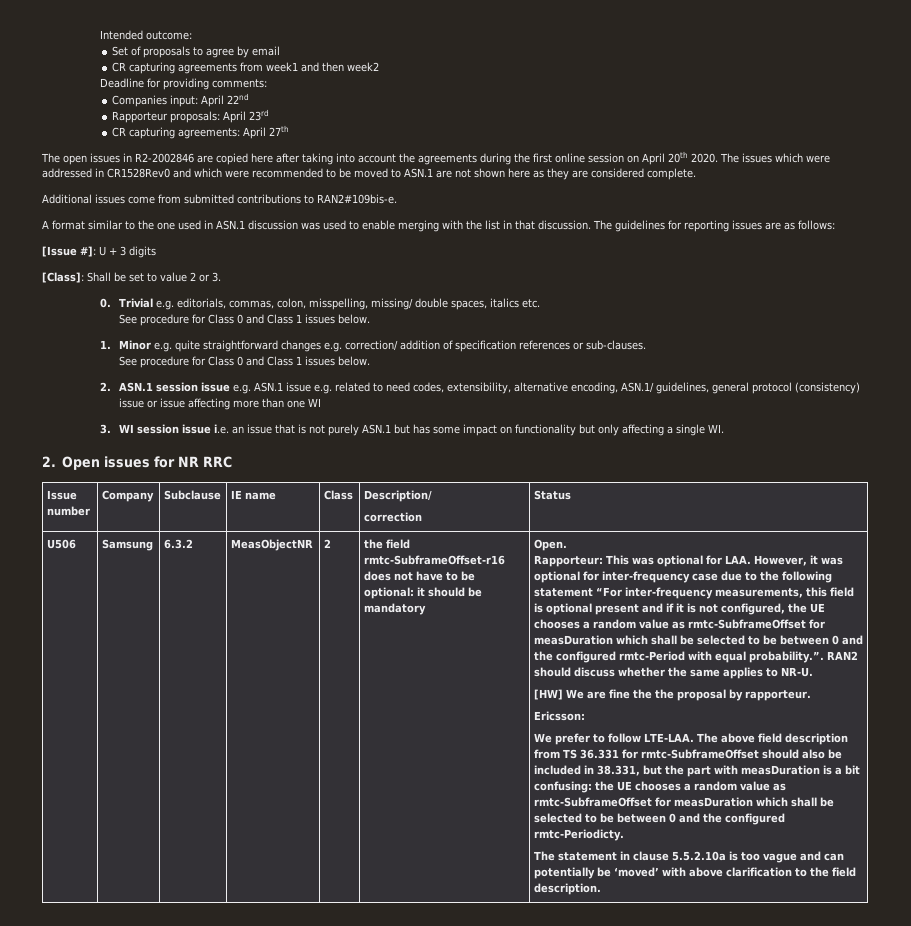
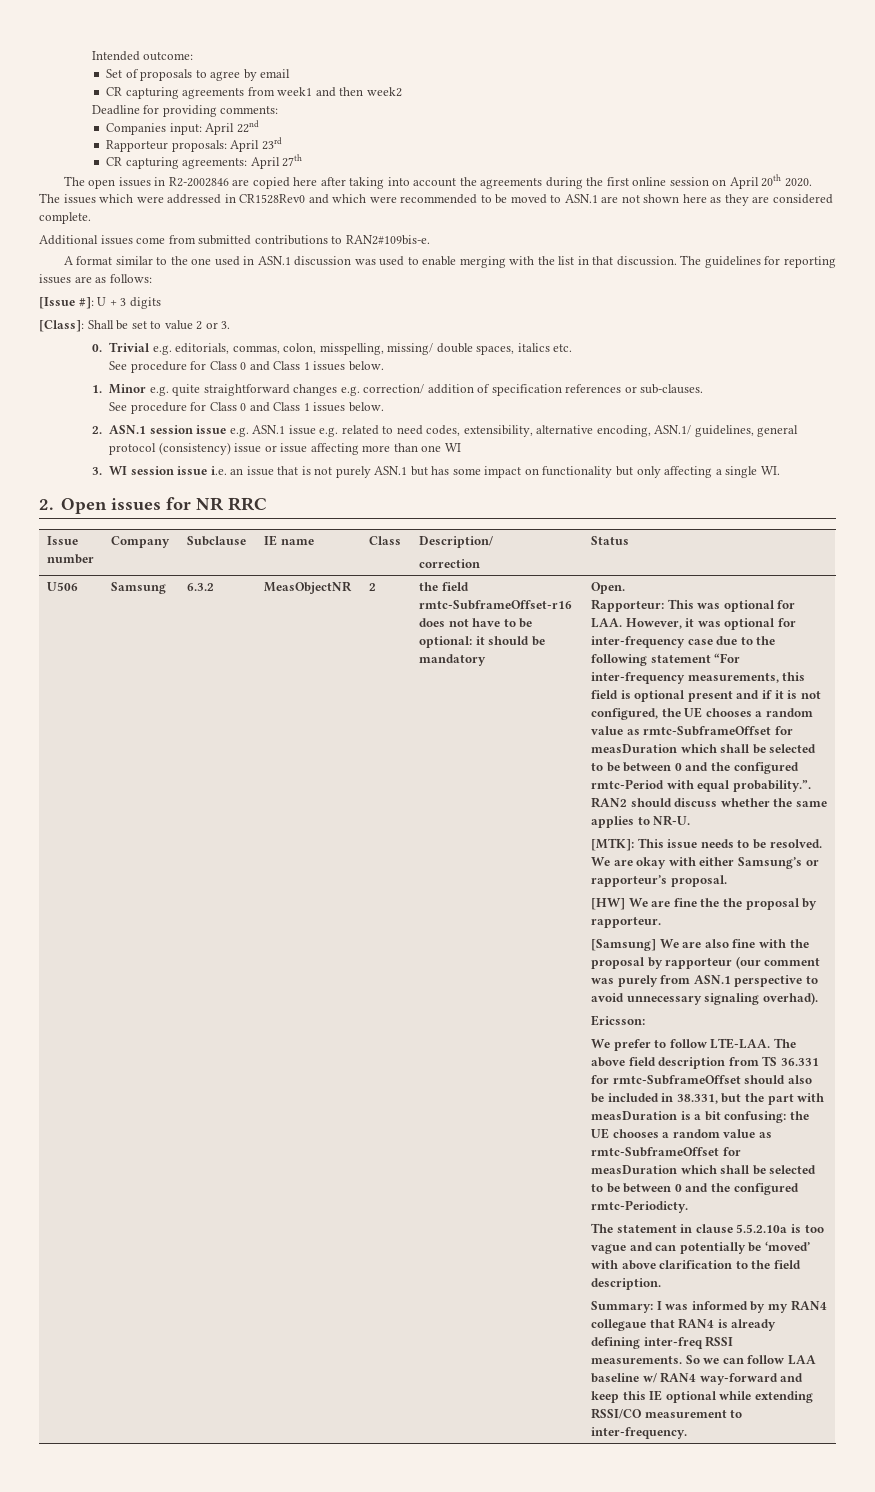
(813, 672) none -> [591,838,822,851] [591,857,819,869] [591,875,727,887] // [MTK]: This issue needs to be resolved. We are okay with either Samsung’s or rapporteur’s proposal.
(811, 695) none -> [591,939,809,951] [591,956,821,969] [591,975,819,987] [591,992,818,1005] // [Samsung] We are also fine with the proposal by rapporteur (our comment was purely from ASN.1 perspective to avoid unnecessary signaling overhad).
(601, 889) none -> [591,1300,827,1313] [591,1318,777,1331] [591,1336,734,1349] [591,1355,817,1365] [591,1372,804,1385] [591,1390,814,1403] [591,1408,743,1419] [591,1427,688,1439] // Summary: I was informed by my RAN4 collegaue that RAN4 is already defining inter-freq RSSI measurements. So we can follow LAA baseline w/ RAN4 way-forward and keep this IE optional while extending RSSI/CO measurement to inter-frequency.

